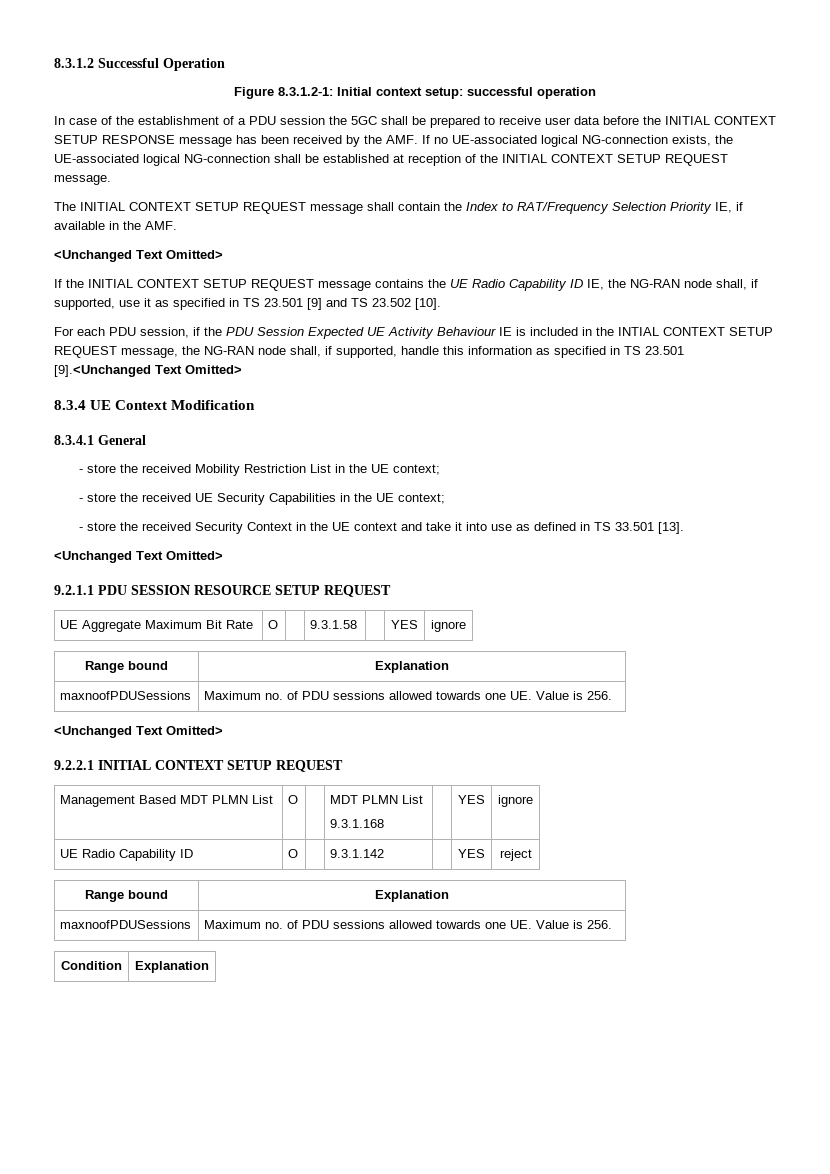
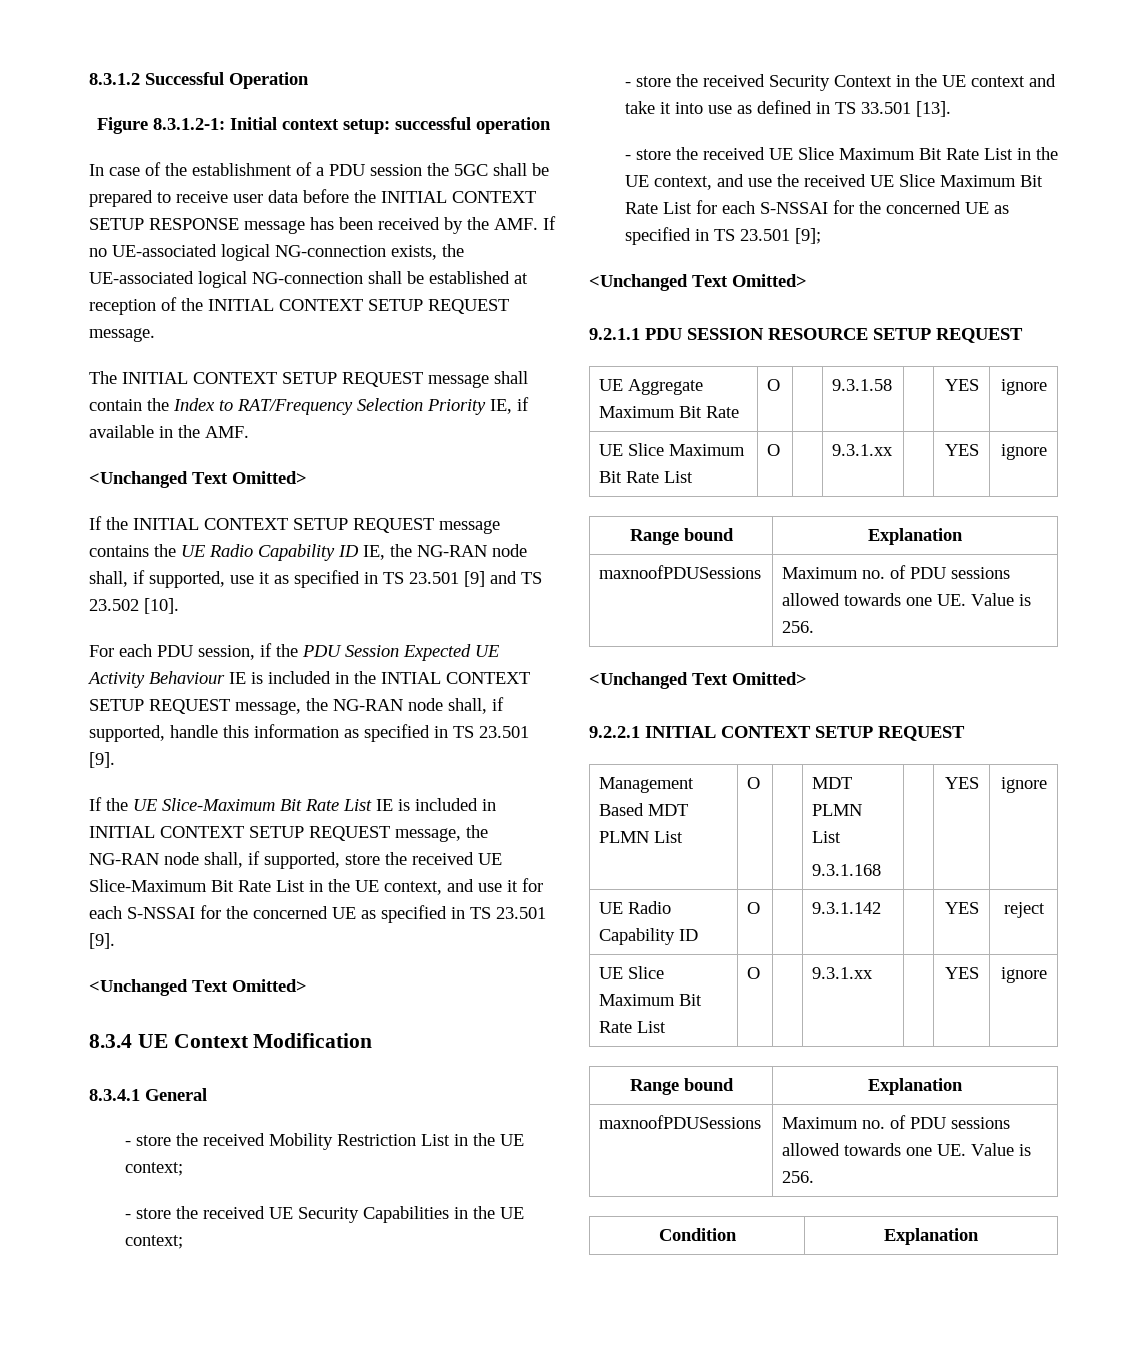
[54,365,151,377] [9].<Unchanged -> [89,752,115,768] [89,797,496,811] [89,825,488,842] [89,851,502,869] [89,878,543,895] [89,905,546,923] [89,933,115,949] [89,979,188,996] [9]. // If the UE Slice-Maximum Bit Rate List IE is included in INITIAL CONTEXT SETUP REQUEST message, the NG-RAN node shall, if supported, store the received UE Slice-Maximum Bit Rate List in the UE context, and use it for each S-NSSAI for the concerned UE as specified in TS 23.501 [9]. // <Unchanged
(685, 528) none -> [624,147,1058,160] [624,174,1043,190] [624,200,1009,214] [624,227,821,245] // - store the received UE Slice Maximum Bit Rate List in the UE context, and use the received UE Slice Maximum Bit Rate List for each S-NSSAI for the concerned UE as specified in TS 23.501 [9];
(466, 626) none -> [599,443,746,456] [599,471,694,483] [767,444,781,456] [832,444,894,456] [944,444,979,456] [1000,444,1047,460] // UE Slice Maximum Bit Rate List | O | | 9.3.1.xx | | YES | ignore
(532, 855) none -> [599,966,665,979] [599,994,703,1006] [599,1021,667,1033] [747,967,761,979] [812,967,874,979] [944,967,979,979] [1000,967,1047,983] // UE Slice Maximum Bit Rate List | O | | 9.3.1.xx | | YES | ignore

